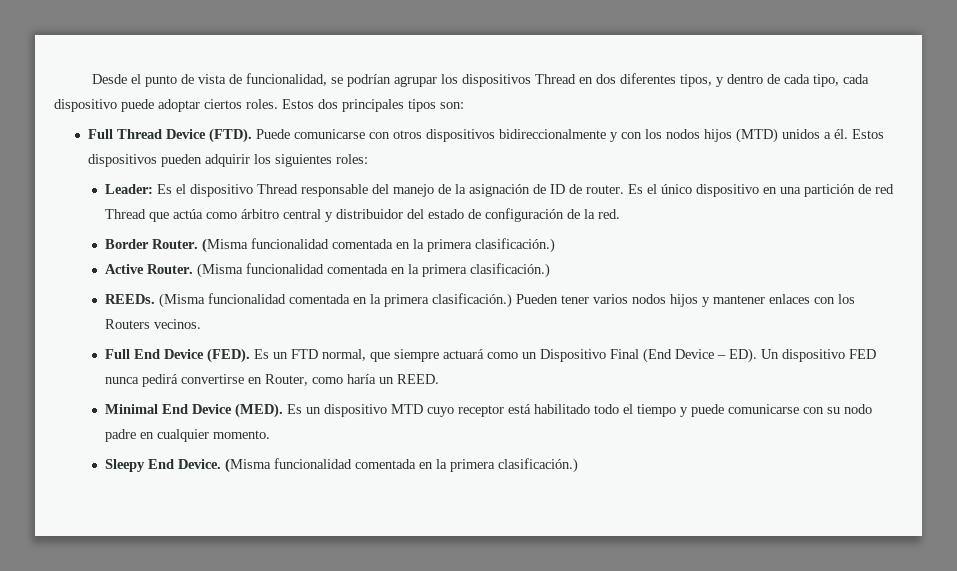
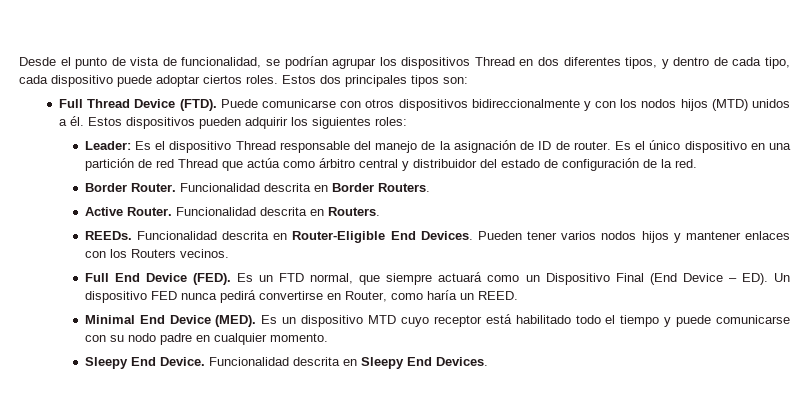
[202,238,556,253] [105,263,551,278] [105,293,513,308] (Misma funcionalidad comentada en la primera clasificación.) // Active Router. (Misma funcionalidad comentada en la primera clasificación.) // REEDs. (Misma funcionalidad comentada en la primera clasificación.) -> [179,183,430,192] [84,207,380,216] [84,231,473,243] Funcionalidad descrita en Border Routers. // Active Router. Funcionalidad descrita en Routers. // REEDs. Funcionalidad descrita en Router-Eligible End Devices.
[225,458,579,473] (Misma funcionalidad comentada en la primera clasificación.) -> [208,357,488,369] Funcionalidad descrita en Sleepy End Devices.

